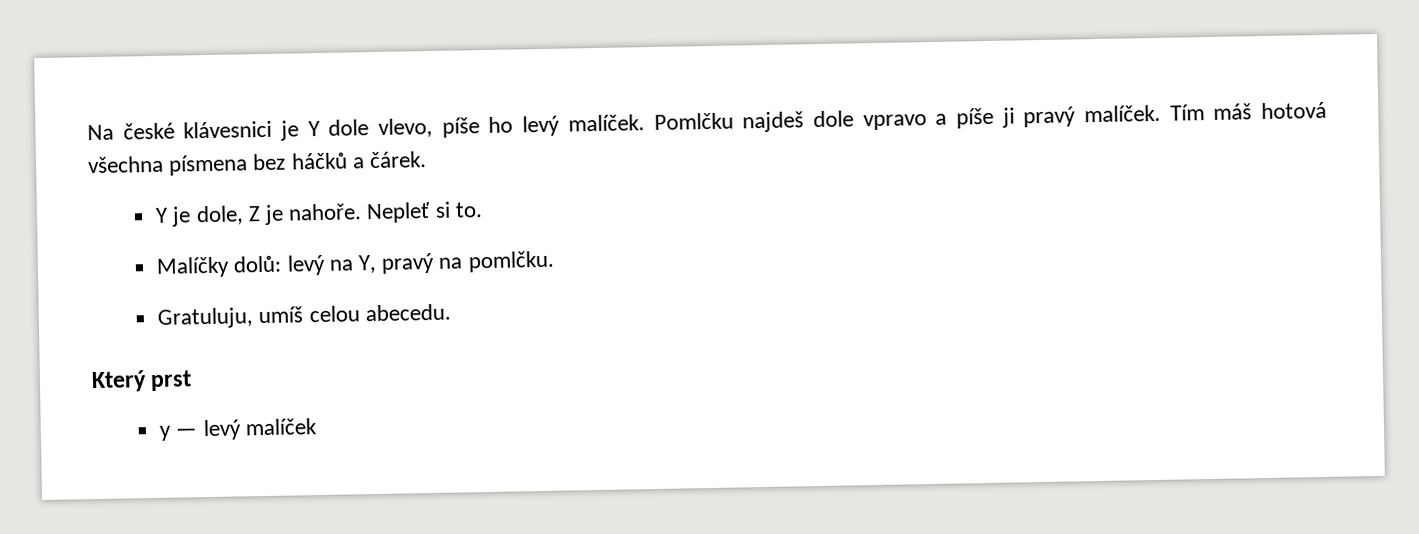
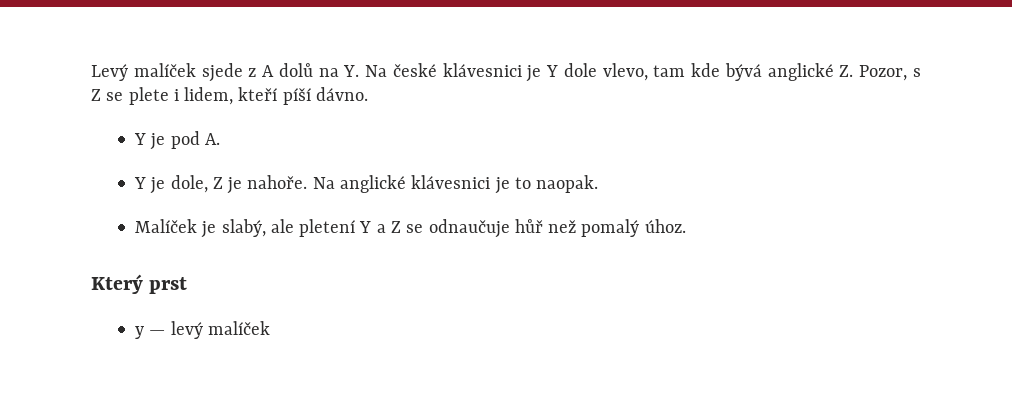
(87, 132) none -> [91,63,360,82] Levý malíček sjede z A dolů na Y.
[441,101,1327,138] [87,151,428,176] píše ho levý malíček. Pomlčku najdeš dole vpravo a píše ji pravý malíček. Tím máš hotová všechna písmena bez háčků a čárek. -> [653,63,922,81] [91,87,368,105] [134,131,220,150] tam kde bývá anglické Z. Pozor, s Z se plete i lidem, kteří píší dávno. // Y je pod A.
[366,201,483,224] [156,250,555,278] [157,303,451,329] Nepleť si to. // Malíčky dolů: levý na Y, pravý na pomlčku. // Gratuluju, umíš celou abecedu. -> [312,175,599,194] [135,219,686,238] Na anglické klávesnici je to naopak. // Malíček je slabý, ale pletení Y a Z se odnaučuje hůř než pomalý úhoz.

